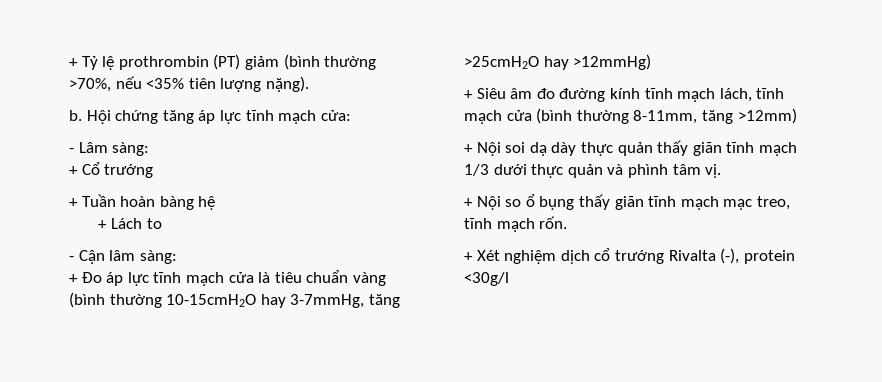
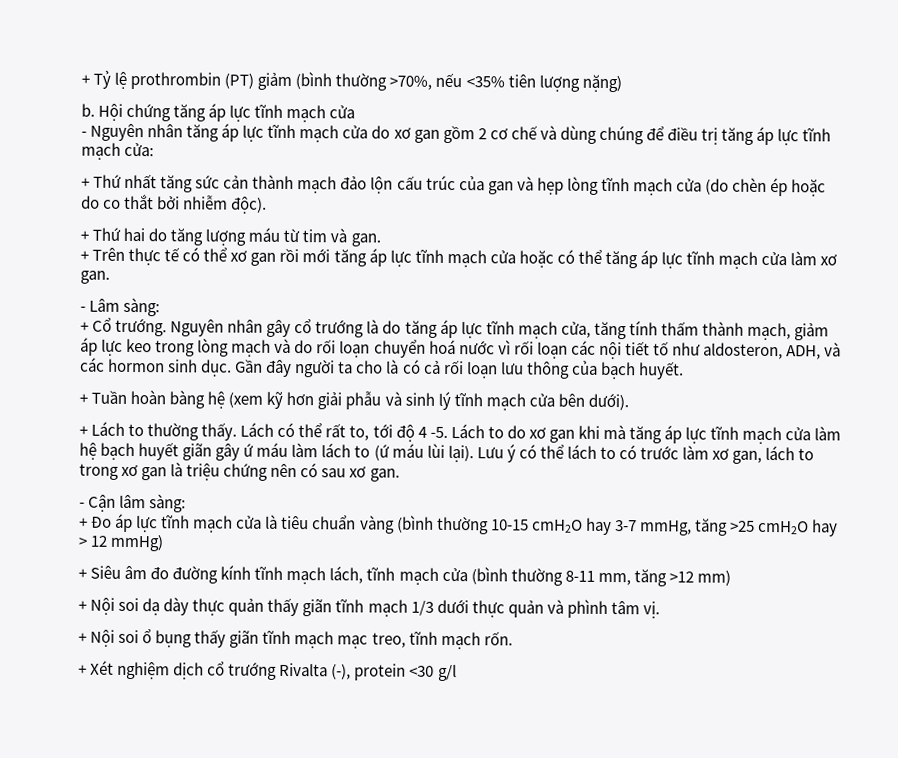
[265,76,309,92] nặng). -> [581,74,622,93] nặng)
[320,110,351,121] cửa: -> [329,105,356,119] [81,123,832,146] [81,142,155,160] [81,173,827,197] [81,193,268,214] [80,227,381,247] [80,247,838,269] [80,270,110,284] cửa // - Nguyên nhân tăng áp lực tĩnh mạch cửa do xơ gan gồm 2 cơ chế và dùng chúng để điều trị tăng áp lực tĩnh mạch cửa: // + Thứ nhất tăng sức cản thành mạch đảo lộn cấu trúc của gan và hẹp lòng tĩnh mạch cửa (do chèn ép hoặc do co thắt bởi nhiễm độc). // + Thứ hai do tăng lượng máu từ tim và gan. // + Trên thực tế có thể xơ gan rồi mới tăng áp lực tĩnh mạch cửa hoặc có thể tăng áp lực tĩnh mạch cửa làm xơ gan.
[104,164,154,178] trướng -> [115,317,830,341] [80,337,842,360] [80,357,684,380] trướng. Nguyên nhân gây cổ trướng là do tăng áp lực tĩnh mạch cửa, tăng tính thấm thành mạch, giảm áp lực keo trong lòng mạch và do rối loạn chuyển hoá nước vì rối loạn các nội tiết tố như aldosteron, ADH, và các hormon sinh dục. Gần đây người ta cho là có cả rối loạn lưu thông của bạch huyết.
[98,218,162,229] // + Lách to -> [228,391,629,411] [79,421,842,445] [79,442,815,464] [79,462,400,482] (xem kỹ hơn giải phẫu và sinh lý tĩnh mạch cửa bên dưới). // + Lách to thường thấy. Lách có thể rất to, tới độ 4 -5. Lách to do xơ gan khi mà tăng áp lực tĩnh mạch cửa làm hệ bạch huyết giãn gây ứ máu làm lách to (ứ máu lùi lại). Lưu ý có thể lách to có trước làm xơ gan, lách to trong xơ gan là triệu chứng nên có sau xơ gan.
[166,294,400,308] [464,54,652,70] 10-15cmH2O hay 3-7mmHg, tăng >25cmH2O hay >12mmHg) -> [490,517,839,537] [78,533,165,552] 10-15 cmH2O hay 3-7 mmHg, tăng >25 cmH2O hay > 12 mmHg)
[633,108,797,124] 8-11mm, tăng >12mm) -> [564,569,731,587] 8-11 mm, tăng >12 mm)
[505,199,522,207] so -> [118,629,140,644] soi
[464,272,509,286] <30g/l -> [409,663,457,682] <30 g/l

